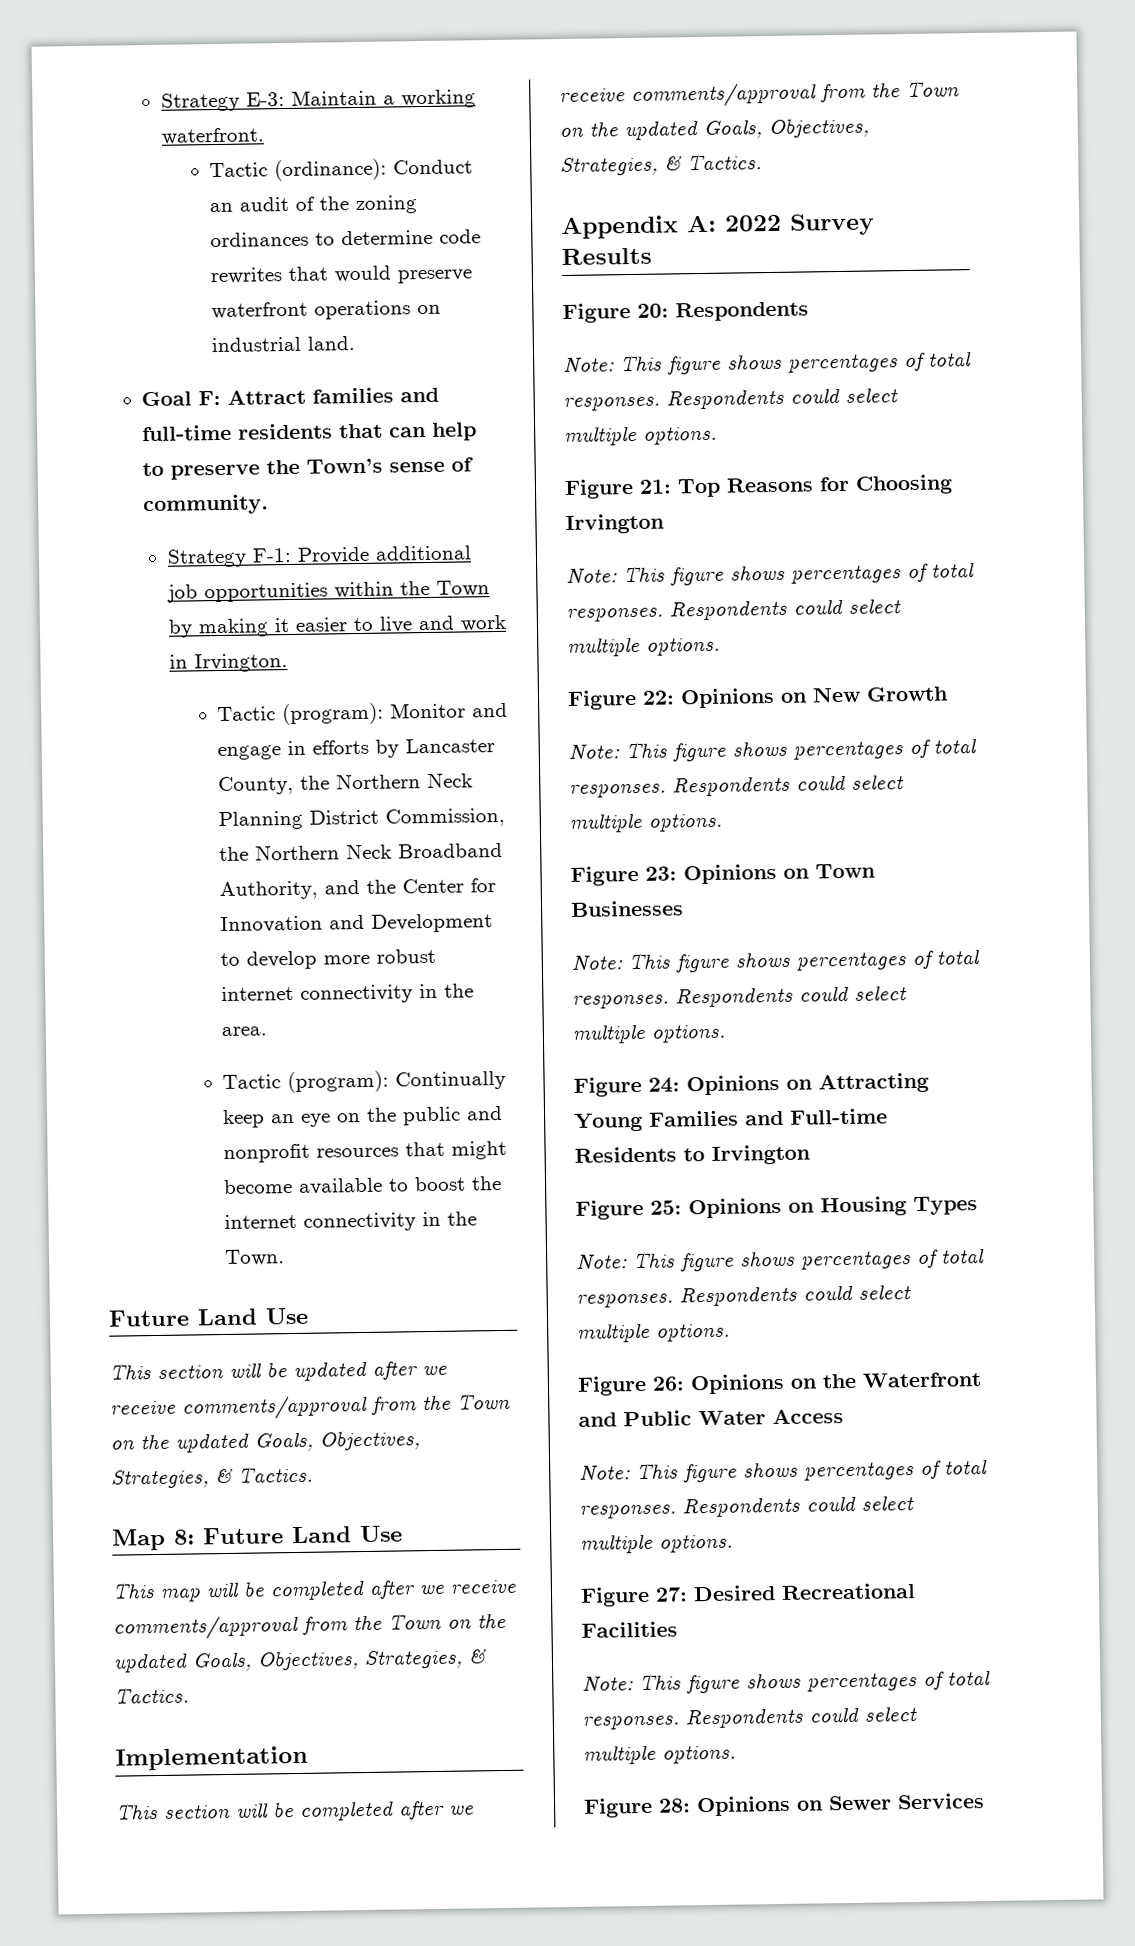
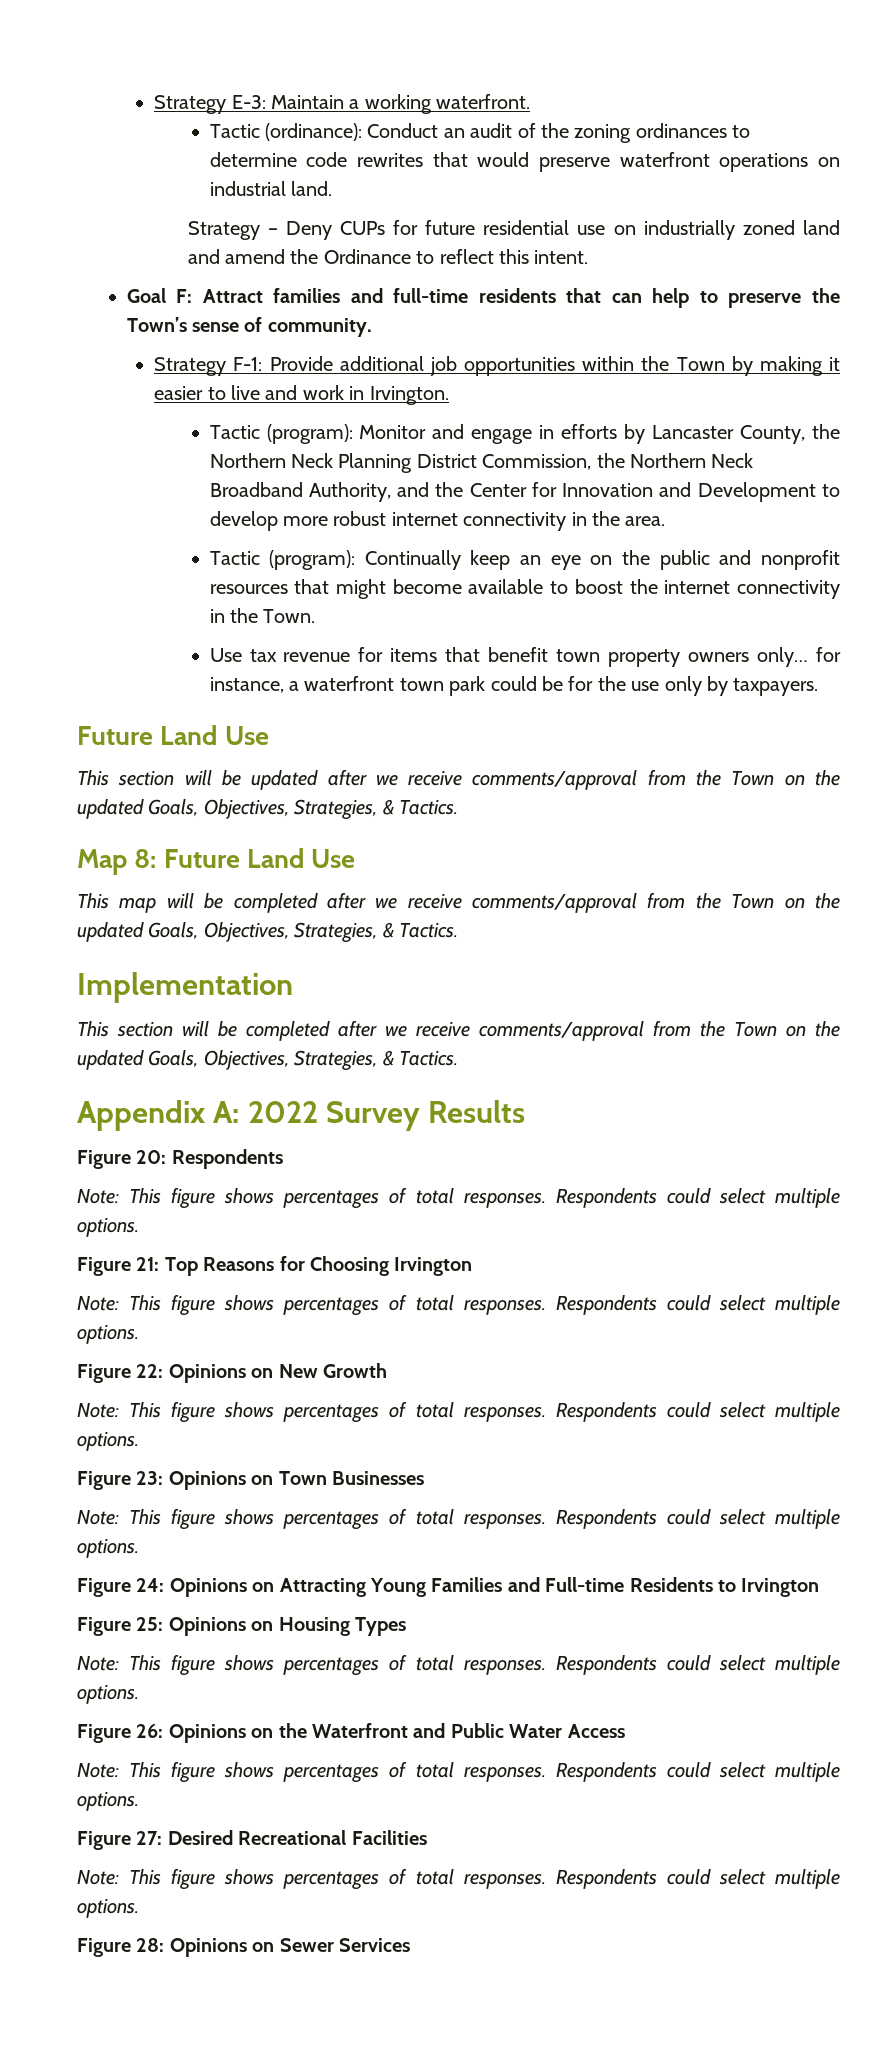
(356, 343) none -> [187,220,841,240] [187,249,589,264] // Strategy – Deny CUPs for future residential use on industrially zoned land and amend the Ordinance to reflect this intent.
(286, 1257) none -> [209,647,841,667] [209,676,819,696] // Use tax revenue for items that benefit town property owners only… for instance, a waterfront town park could be for the use only by taxpayers.

